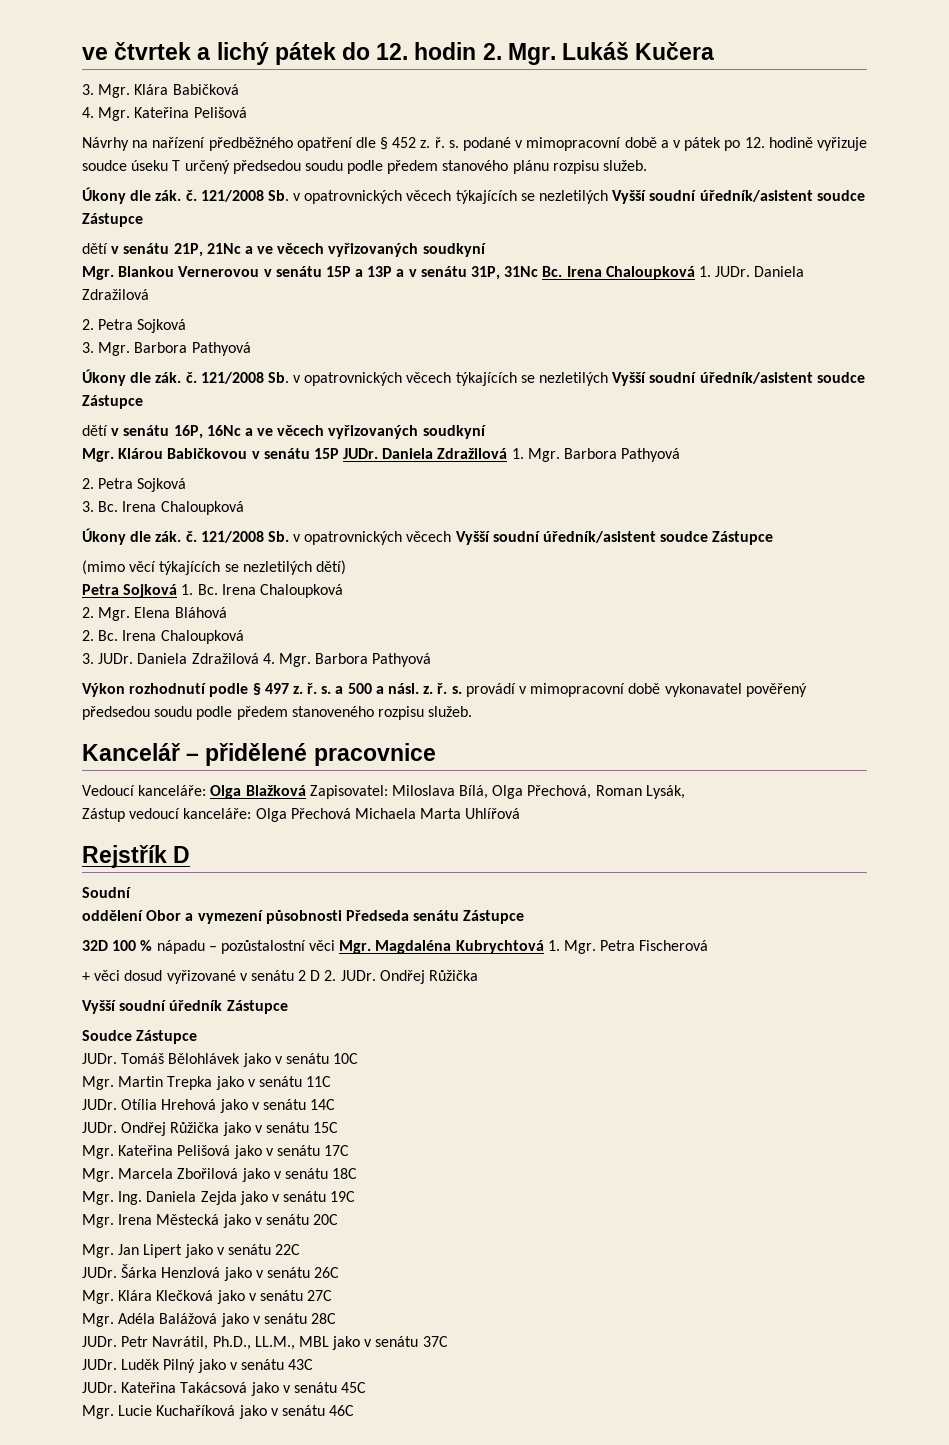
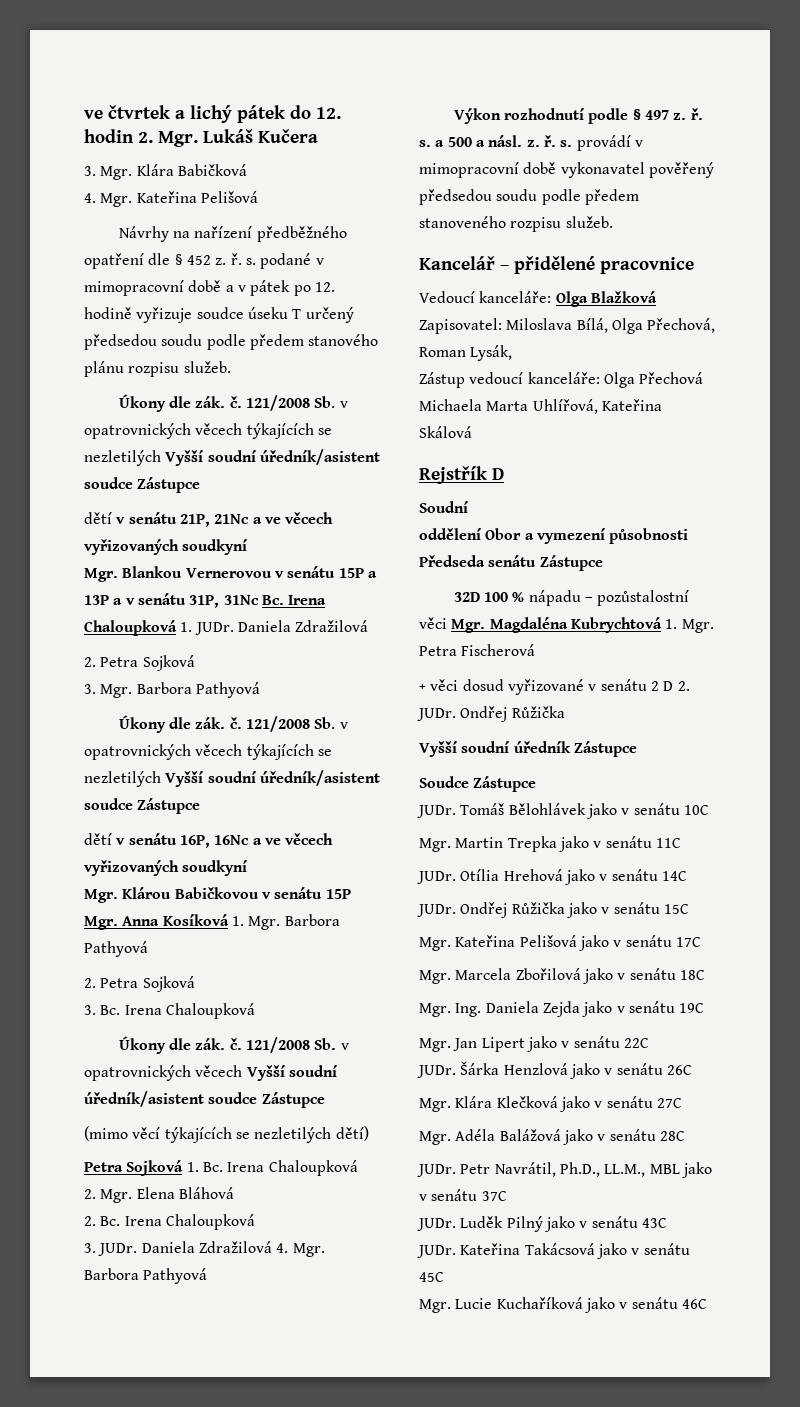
[343,448,508,459] JUDr. Daniela Zdražilová -> [84,914,229,930] Mgr. Anna Kosíková
[465,808,521,819] Uhlířová -> [532,399,662,414] [419,426,472,438] Uhlířová, Kateřina Skálová
[82,1214,339,1228] // Mgr. Irena Městecká jako v senátu 20C -> (705, 1008) none

